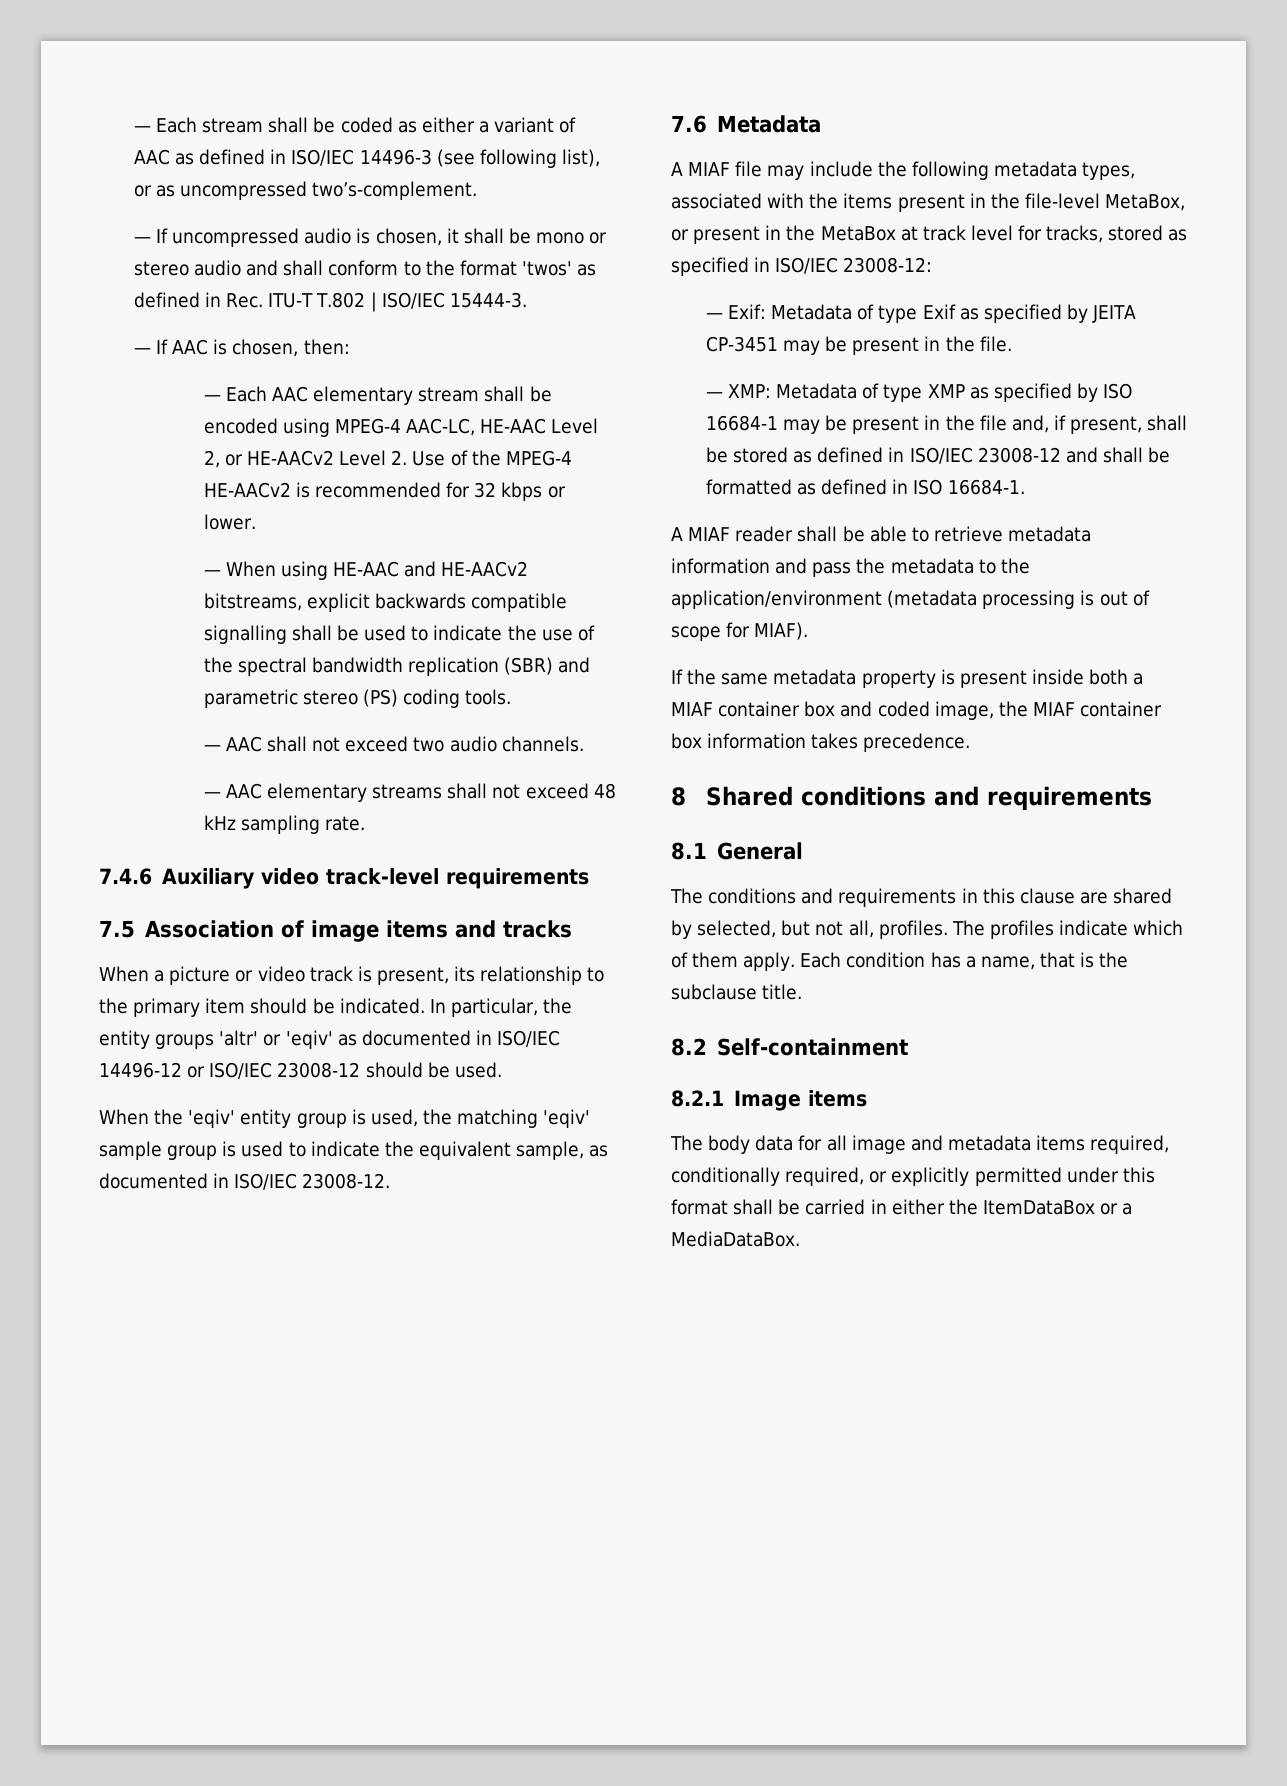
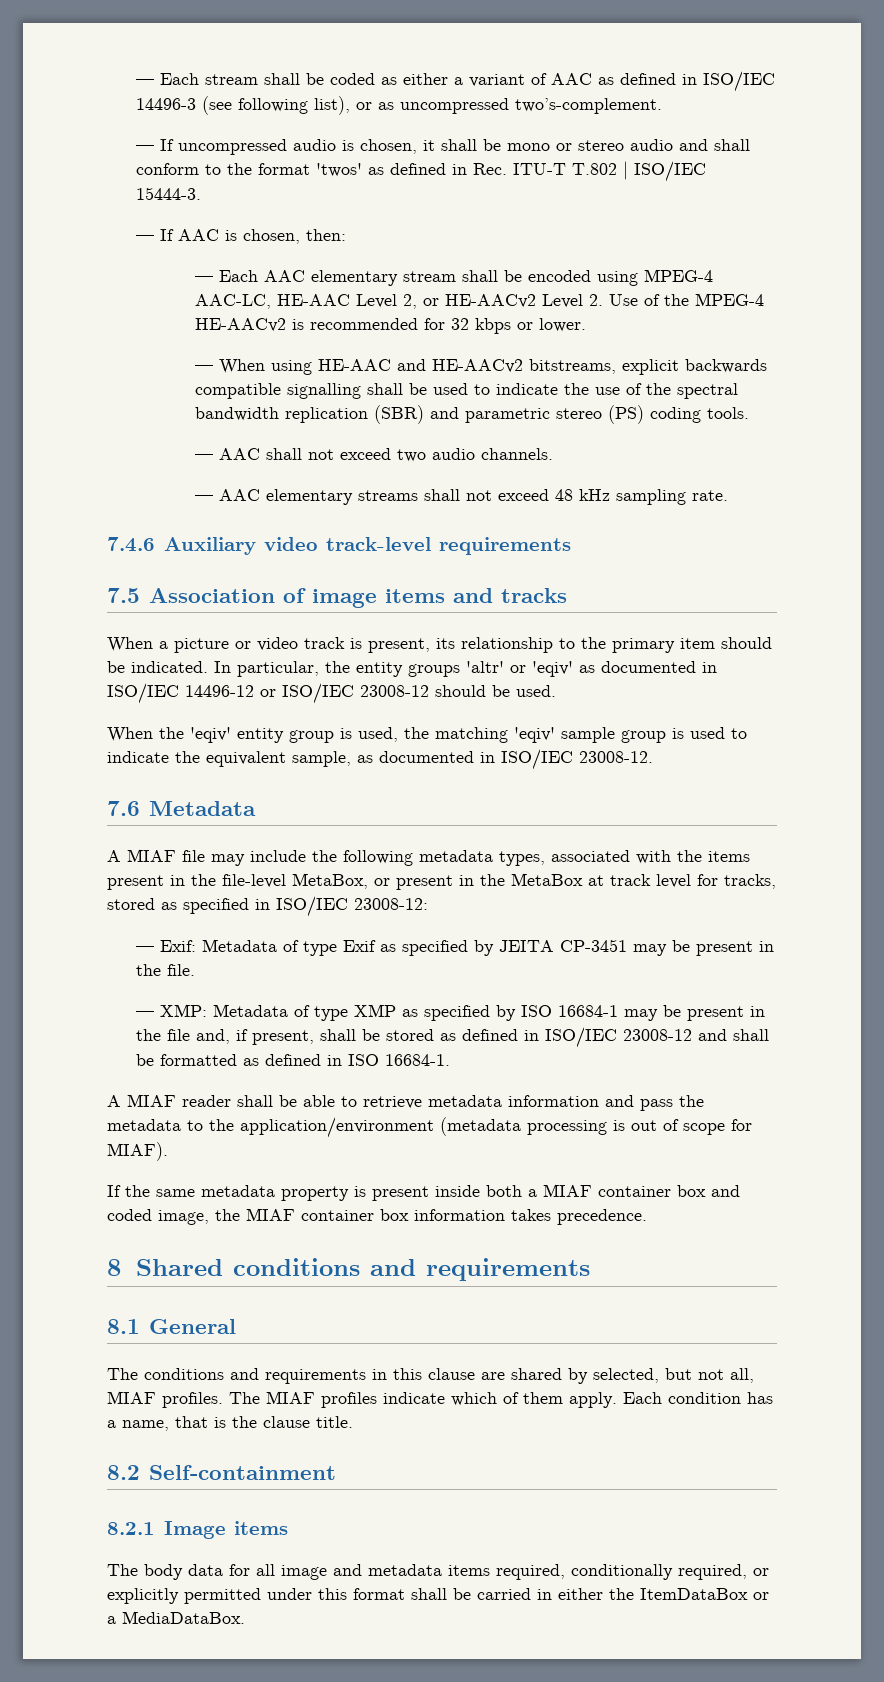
(874, 929) none -> [107,1391,156,1404] MIAF
(985, 928) none -> [266,1391,315,1404] MIAF
[671,984,757,1000] subclause -> [263,1416,310,1428] clause

